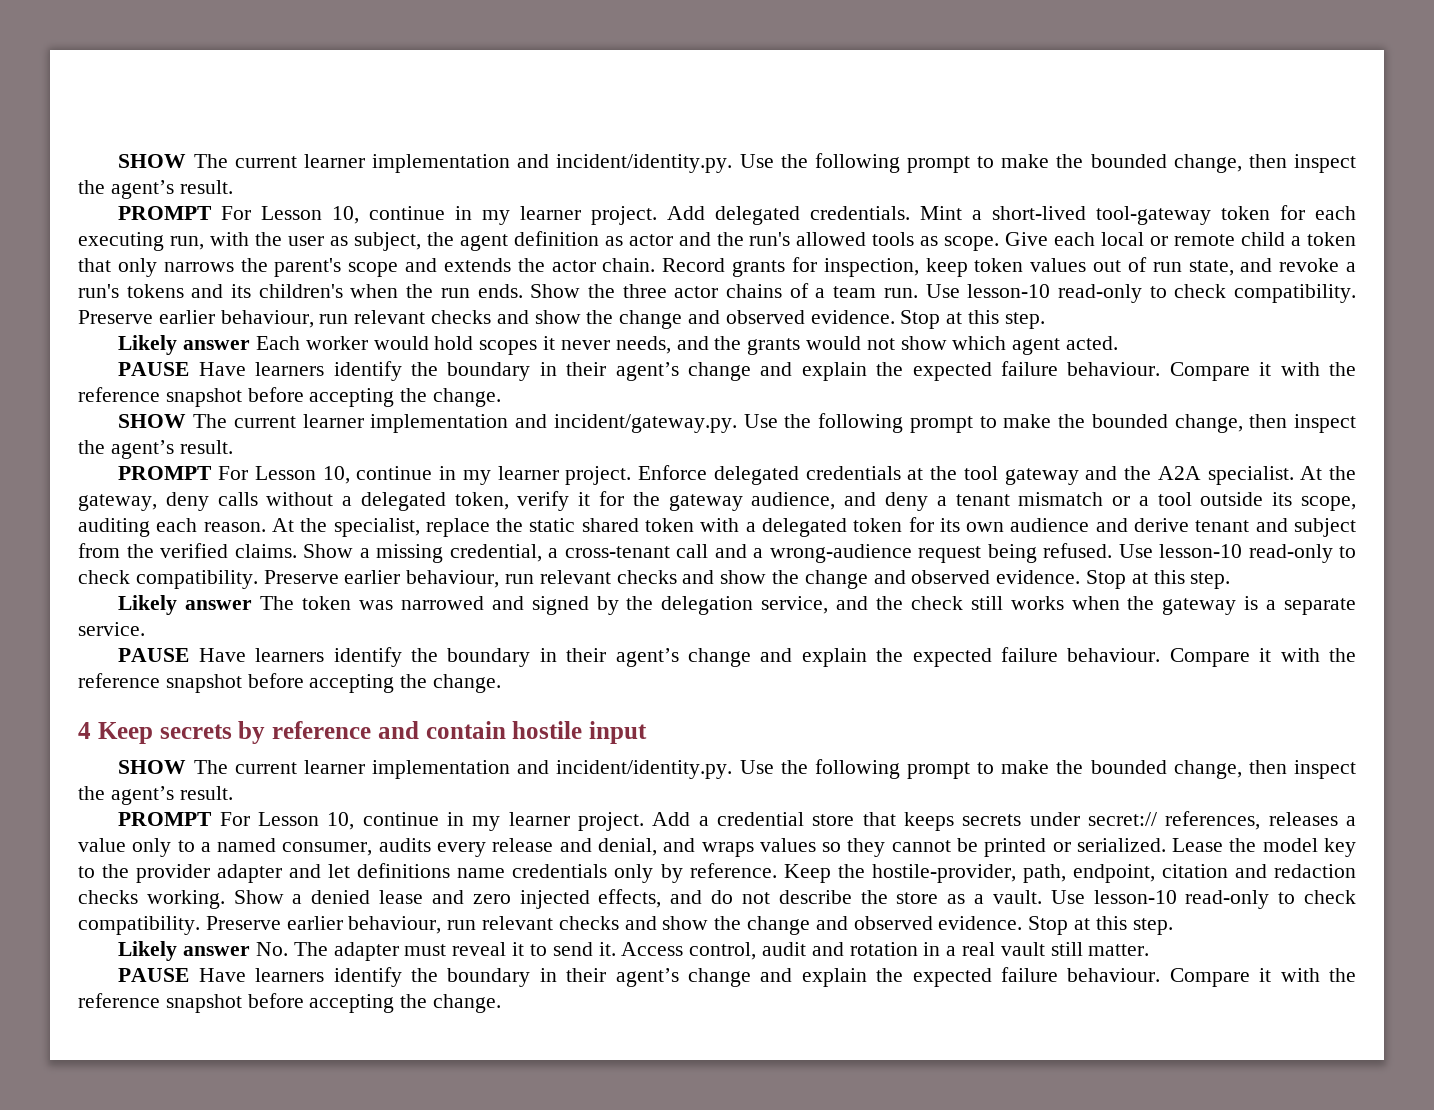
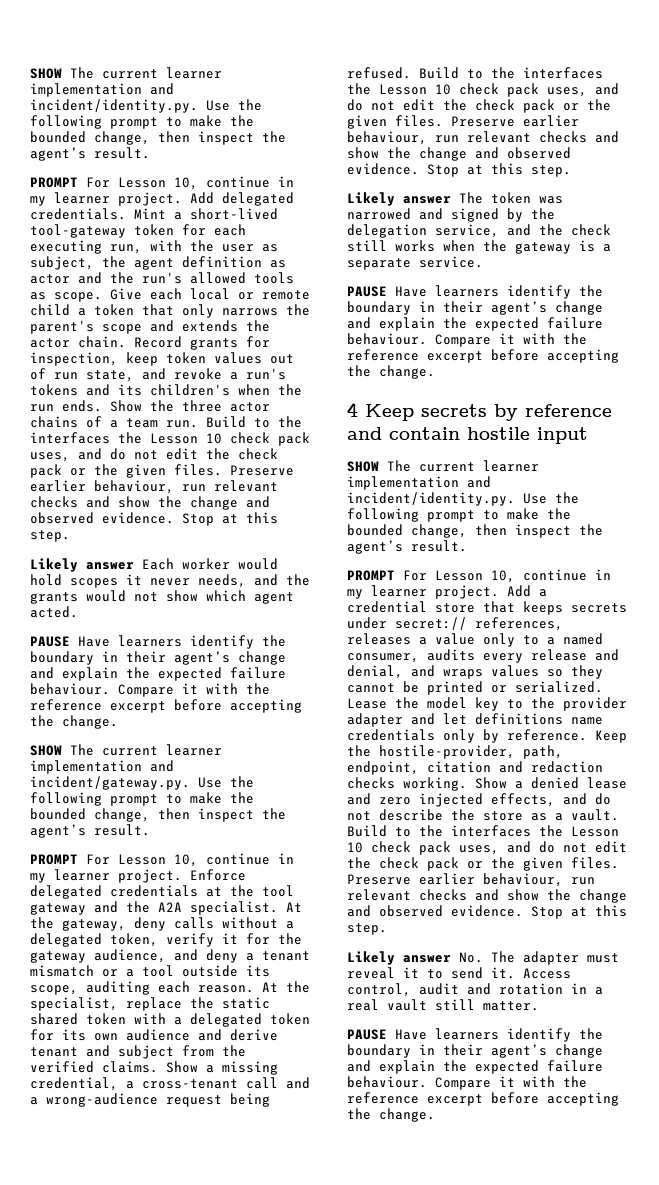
[925,284,1356,303] Use lesson-10 read-only to check compatibility. -> [206,416,302,428] [30,432,310,446] [30,448,278,462] [30,464,222,478] Build to the interfaces the Lesson 10 check pack uses, and do not edit the check pack or the given files.
[165,388,242,407] snapshot -> [110,701,166,713] excerpt
[1118,544,1356,563] [78,570,258,589] Use lesson-10 read-only to check compatibility. -> [419,67,603,79] [347,83,619,97] [347,99,611,113] [347,115,443,129] Build to the interfaces the Lesson 10 check pack uses, and do not edit the check pack or the given files.
[165,674,242,693] snapshot -> [427,351,483,363] excerpt
[1050,890,1357,909] [78,916,200,935] Use lesson-10 read-only to check compatibility. -> [347,825,619,837] [347,841,627,855] [347,857,619,871] Build to the interfaces the Lesson 10 check pack uses, and do not edit the check pack or the given files.
[165,994,242,1013] snapshot -> [427,1094,483,1106] excerpt

